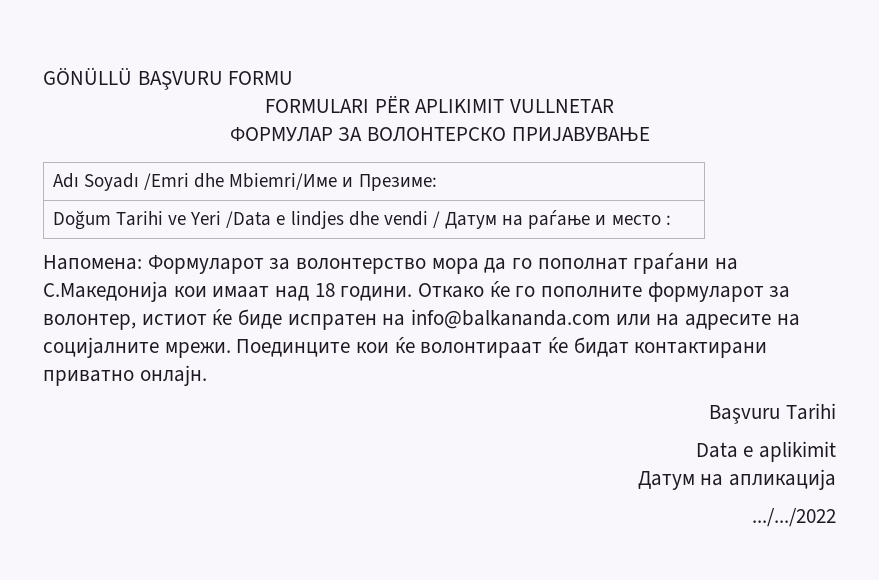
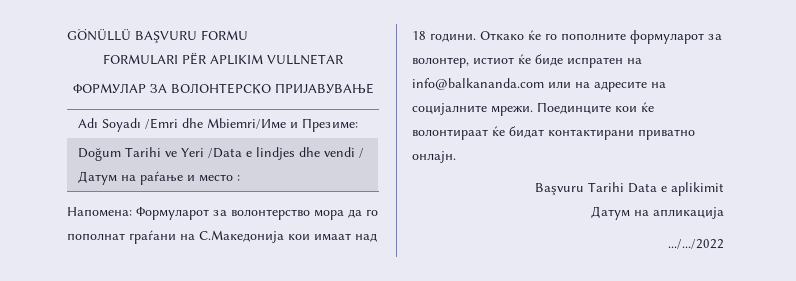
[415,99,505,113] APLIKIMIT -> [210,54,263,65] APLIKIM
(836, 411) // -> (624, 187) none

